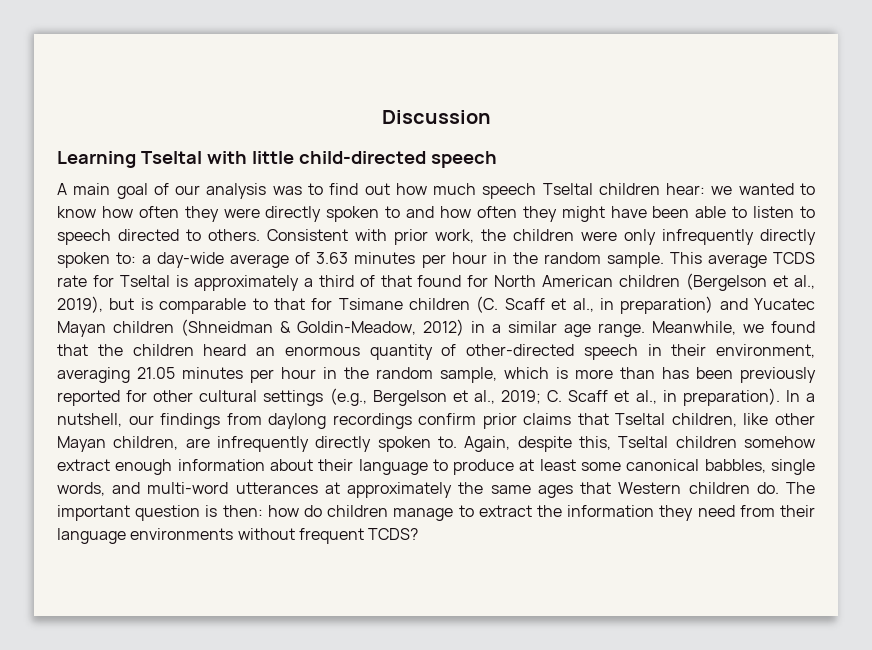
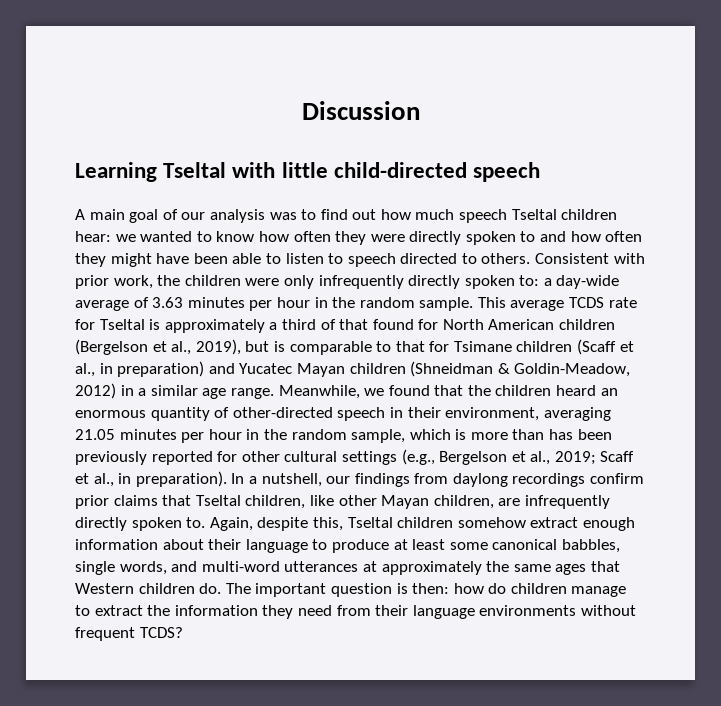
[476,296,545,313] (C. Scaff -> [577,339,617,355] (Scaff
[547,390,563,402] C. -> (596, 458) none

